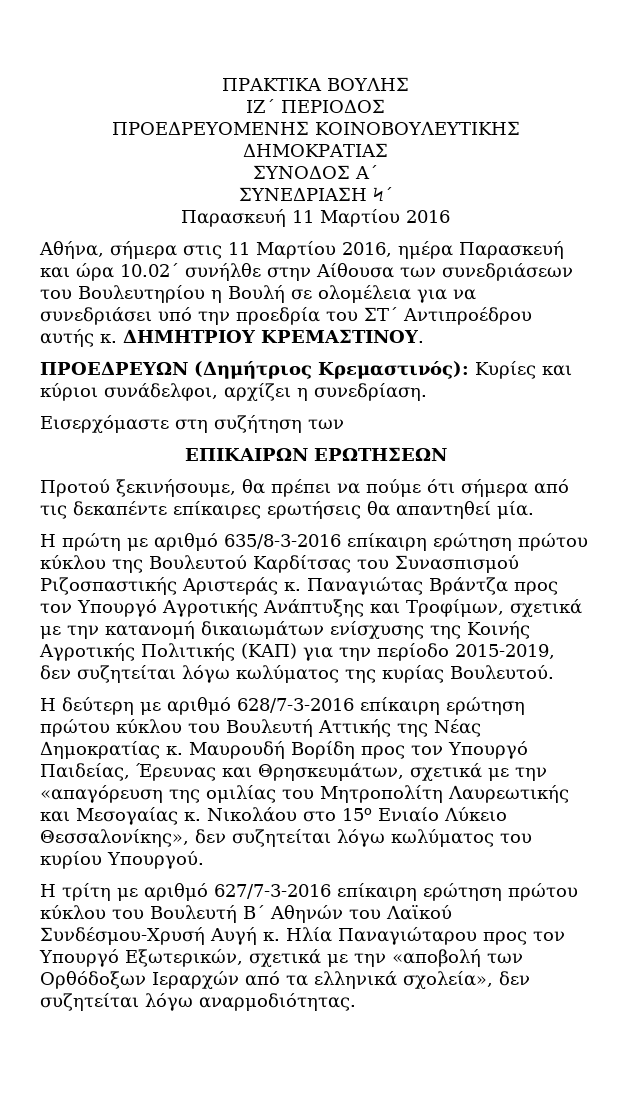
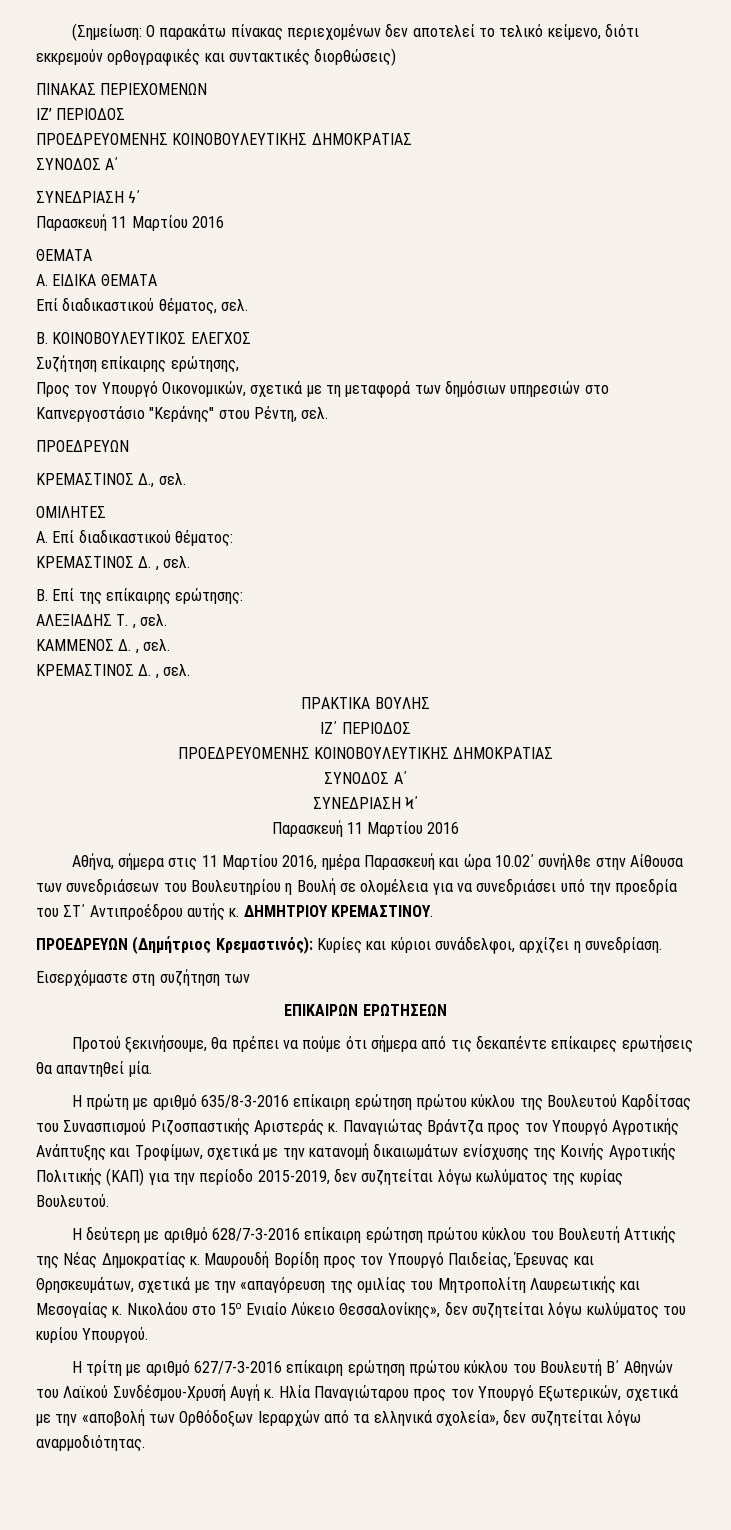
(222, 84) none -> [71,23,639,41] [36,48,397,66] [36,83,208,95] [36,108,126,120] [36,133,412,145] [36,157,119,170] [36,190,141,203] [36,214,224,231] [36,249,92,261] [36,274,157,286] [36,297,248,315] [36,332,251,344] [36,355,239,373] [36,380,609,398] [36,406,329,423] [36,440,129,452] [36,473,186,488] [36,506,106,518] [36,529,233,547] [36,556,190,571] [36,588,244,605] [36,614,167,629] [36,639,170,654] [36,664,190,679] (Σημείωση: Ο παρακάτω πίνακας περιεχομένων δεν αποτελεί το τελικό κείμενο, διότι εκκρεμούν ορθογραφικές και συντακτικές διορθώσεις) // ΠΙΝΑΚΑΣ ΠΕΡΙΕΧΟΜΕΝΩΝ // ΙΖ’ ΠΕΡΙΟΔΟΣ // ΠΡΟΕΔΡΕΥΟΜΕΝΗΣ ΚΟΙΝΟΒΟΥΛΕΥΤΙΚΗΣ ΔΗΜΟΚΡΑΤΙΑΣ // ΣΥΝΟΔΟΣ Α΄ // ΣΥΝΕΔΡΙΑΣΗ ϟ΄ // Παρασκευή 11 Μαρτίου 2016 // ΘΕΜΑΤΑ // Α. ΕΙΔΙΚΑ ΘΕΜΑΤΑ // Επί διαδικαστικού θέματος, σελ. // Β. ΚΟΙΝΟΒΟΥΛΕΥΤΙΚΟΣ ΕΛΕΓΧΟΣ // Συζήτηση επίκαιρης ερώτησης, // Προς τον Υπουργό Οικονομικών, σχετικά με τη μεταφορά των δημόσιων υπηρεσιών στο Καπνεργοστάσιο "Κεράνης" στου Ρέντη, σελ. // ΠΡΟΕΔΡΕΥΩΝ // ΚΡΕΜΑΣΤΙΝΟΣ Δ., σελ. // ΟΜΙΛΗΤΕΣ // Α. Επί διαδικαστικού θέματος: // ΚΡΕΜΑΣΤΙΝΟΣ Δ. , σελ. // Β. Επί της επίκαιρης ερώτησης: // ΑΛΕΞΙΑΔΗΣ Τ. , σελ. // ΚΑΜΜΕΝΟΣ Δ. , σελ. // ΚΡΕΜΑΣΤΙΝΟΣ Δ. , σελ. //

